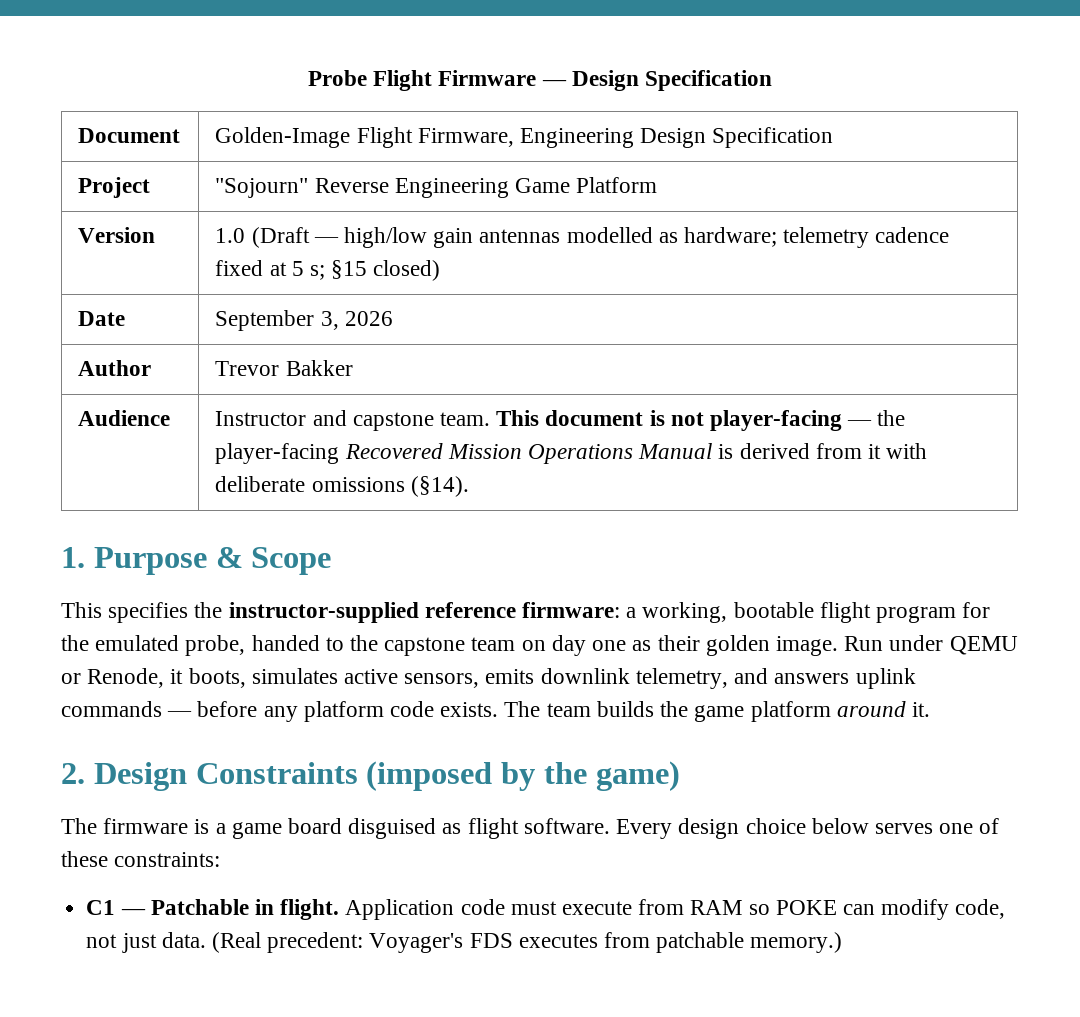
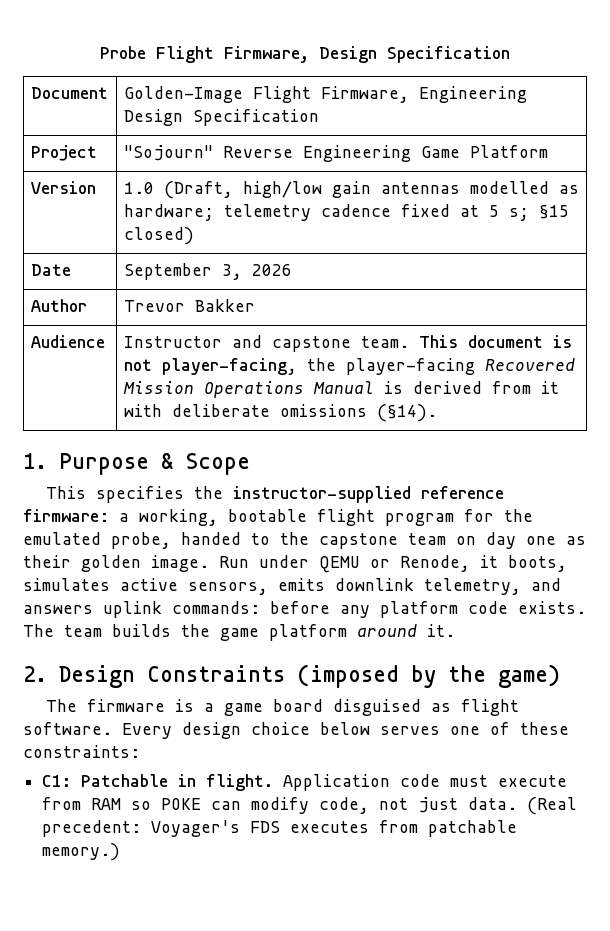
[438,70,567,86] Firmware — -> [224,46,309,63] Firmware,
[251,227,339,248] (Draft — -> [163,181,233,199] (Draft,
[710,410,873,431] player-facing — -> [161,358,297,375] player-facing,
[61,701,193,717] commands — -> [172,601,260,614] commands:
[86,900,146,915] C1 — -> [42,775,72,787] C1:

